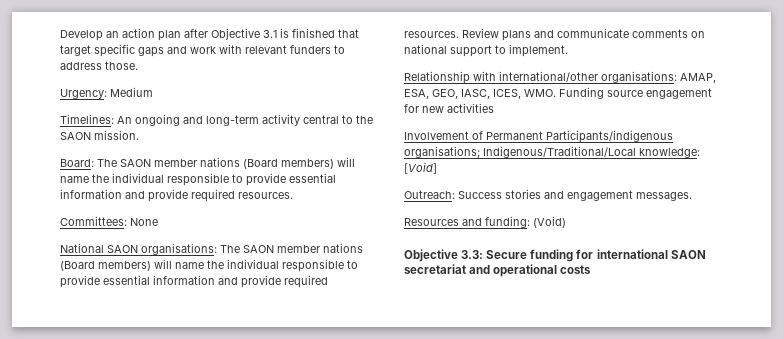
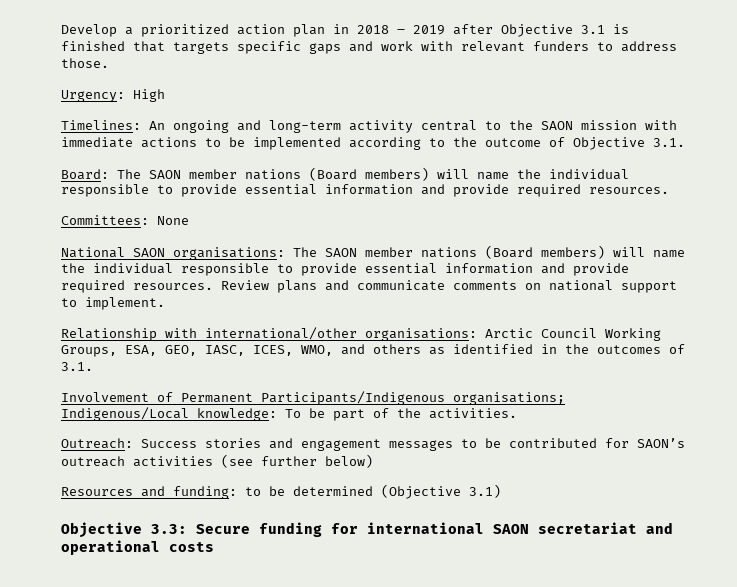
[106,28,181,41] an action plan -> [125,24,445,37] a prioritized action plan in 2018 – 2019
[60,45,91,56] target -> [173,42,229,54] targets
[110,87,153,97] Medium -> [133,89,165,102] High
[94,130,139,140] mission. -> [581,120,677,130] [61,137,685,150] mission with immediate actions to be implemented according to the outcome of Objective 3.1.
[680,73,716,83] [404,87,712,99] [404,103,494,113] [404,130,673,143] [404,146,700,158] [404,162,437,174] AMAP, ESA, GEO, IASC, ICES, WMO. Funding source engagement for new activities // Involvement of Permanent Participants/indigenous organisations; Indigenous/Traditional/Local knowledge: [Void] -> [485,328,661,341] [61,344,685,357] [61,362,93,371] [61,391,565,405] [61,407,517,421] Arctic Council Working Groups, ESA, GEO, IASC, ICES, WMO, and others as identified in the outcomes of 3.1. // Involvement of Permanent Participants/Indigenous organisations; Indigenous/Local knowledge: To be part of the activities.
[636,192,692,201] [404,216,566,228] messages. // Resources and funding: (Void) -> [389,438,685,451] [61,454,373,468] [61,484,501,499] messages to be contributed for SAON’s outreach activities (see further below) // Resources and funding: to be determined (Objective 3.1)

